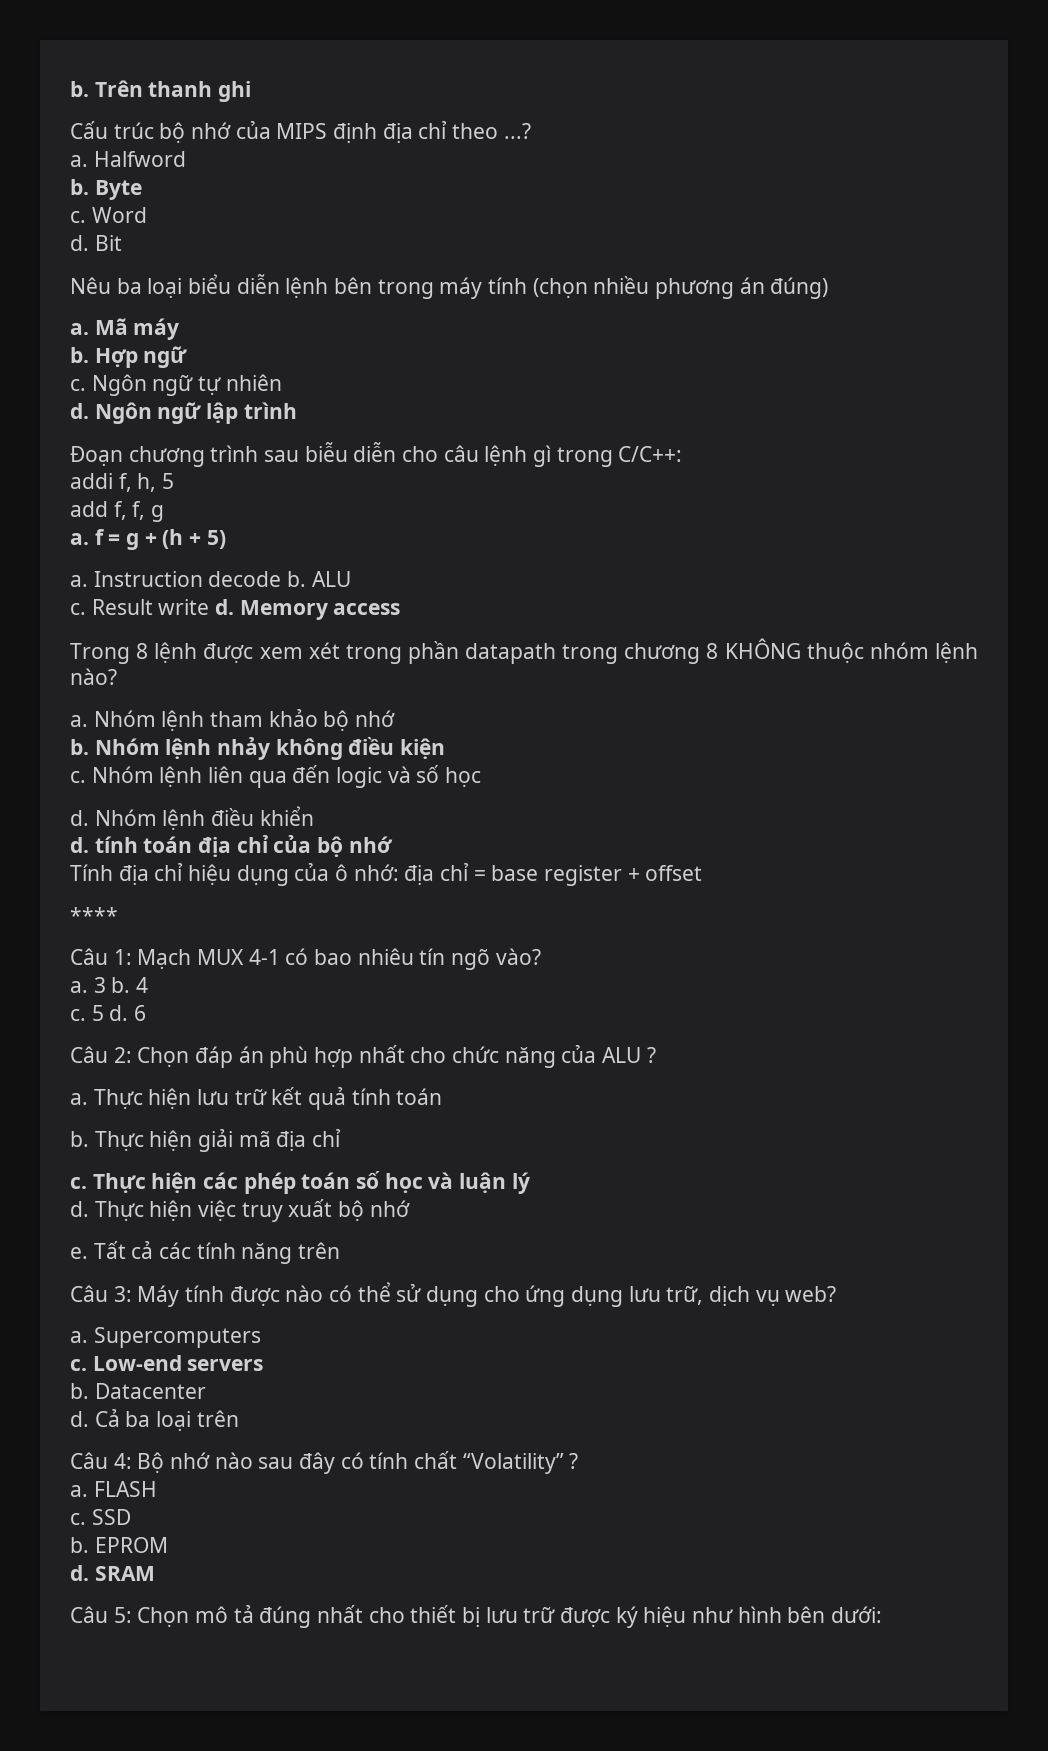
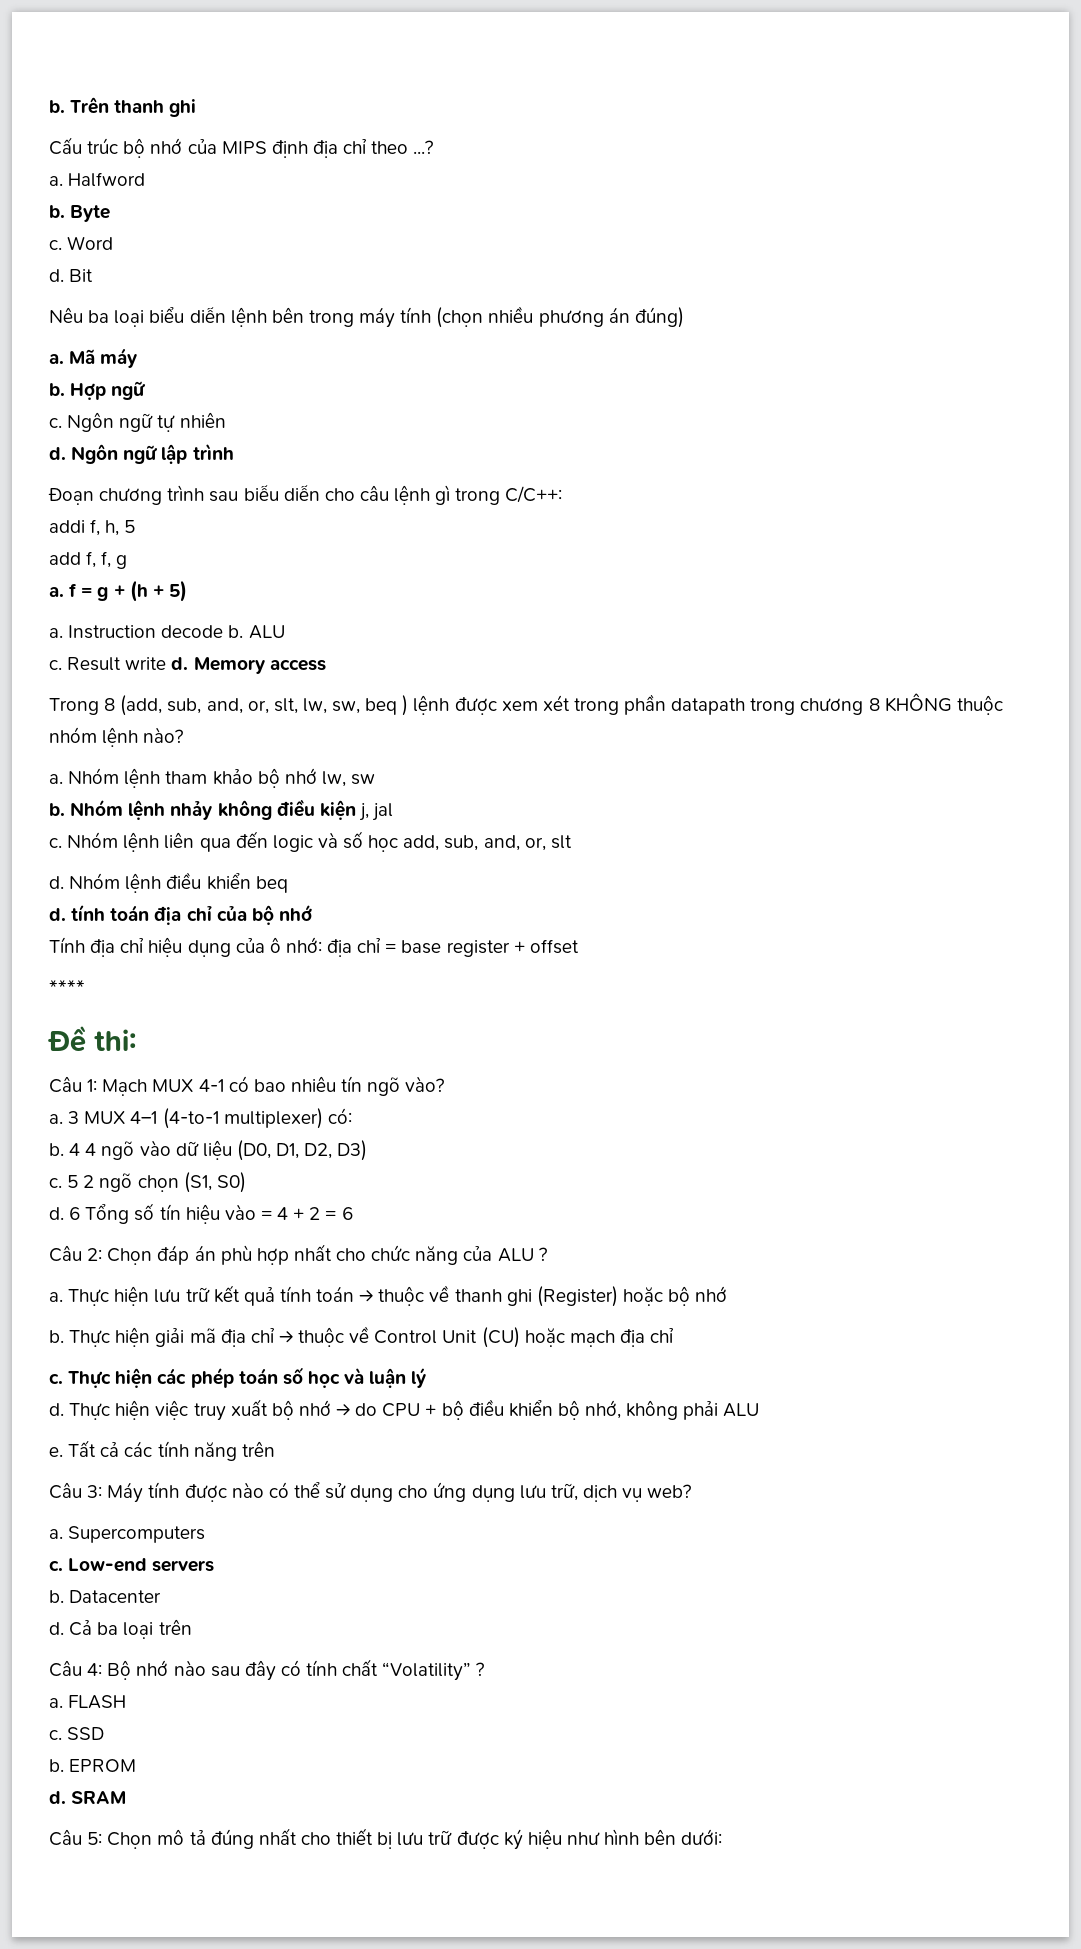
(149, 651) none -> [120,695,409,716] (add, sub, and, or, slt, lw, sw, beq )
(396, 718) none -> [321,771,376,787] lw, sw
(446, 748) none -> [358,803,394,821] j, jal
(482, 777) none -> [403,835,572,851] add, sub, and, or, slt
(314, 816) none -> [255,876,288,893] beq
(118, 915) none -> [48,1025,137,1052] // Đề thi:
[111,977,149,993] [70,1005,129,1021] b. 4 // c. 5 d. -> [84,1108,352,1129] [49,1140,368,1161] [49,1172,246,1193] [49,1203,337,1224] MUX 4–1 (4-to-1 multiplexer) có: // b. 4 4 ngõ vào dữ liệu (D0, D1, D2, D3) // c. 5 2 ngõ chọn (S1, S0) // d. 6 Tổng số tín hiệu vào = 4 + 2 =
(443, 1096) none -> [359,1285,728,1307] → thuộc về thanh ghi (Register) hoặc bộ nhớ
(342, 1138) none -> [278,1326,675,1348] → thuộc về Control Unit (CU) hoặc mạch địa chỉ
(410, 1208) none -> [336,1399,760,1420] → do CPU + bộ điều khiển bộ nhớ, không phải ALU

